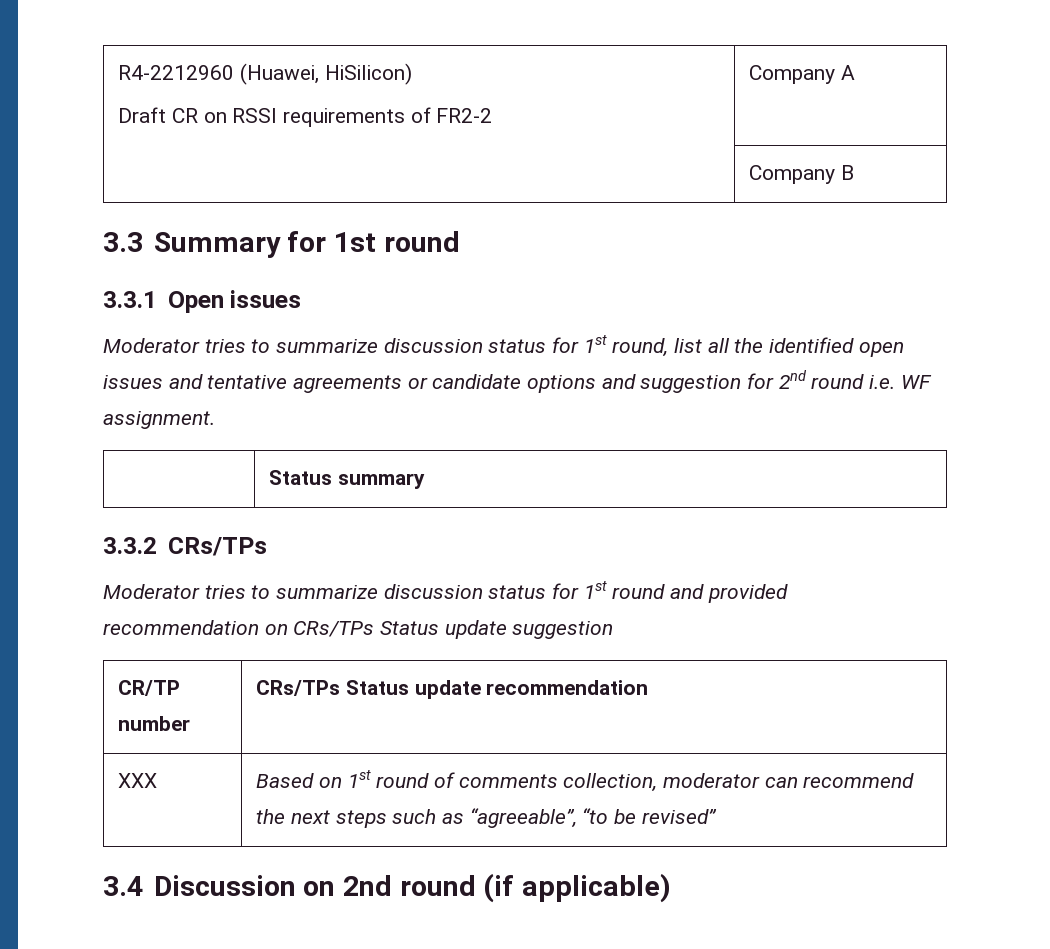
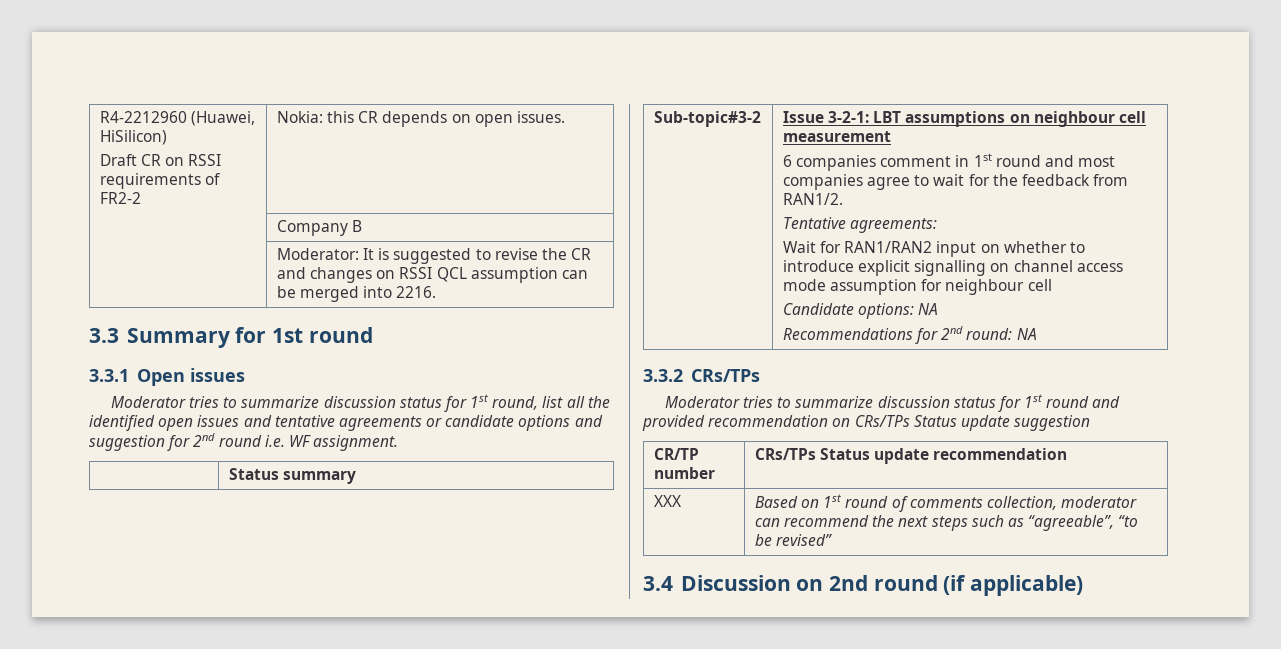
[749,65,856,84] [749,165,855,184] Company A // | Company B -> [276,111,566,127] [276,220,363,236] [276,248,592,264] [276,267,589,283] [276,286,437,302] Nokia: this CR depends on open issues. // | Company B // | Moderator: It is suggested to revise the CR and changes on RSSI QCL assumption can be merged into 2216.
(426, 481) none -> [653,111,761,127] [782,111,1147,127] [782,131,891,142] [782,153,1116,171] [782,174,1129,190] [782,193,843,205] [782,217,938,233] [782,241,1086,257] [782,260,1123,276] [782,279,1052,295] [782,303,939,319] [782,326,1037,344] // Sub-topic#3-2 | Issue 3-2-1: LBT assumptions on neighbour cell measurement // 6 companies comment in 1st round and most companies agree to wait for the feedback from RAN1/2. // Tentative agreements: // Wait for RAN1/RAN2 input on whether to introduce explicit signalling on channel access mode assumption for neighbour cell // Candidate options: NA // Recommendations for 2nd round: NA

